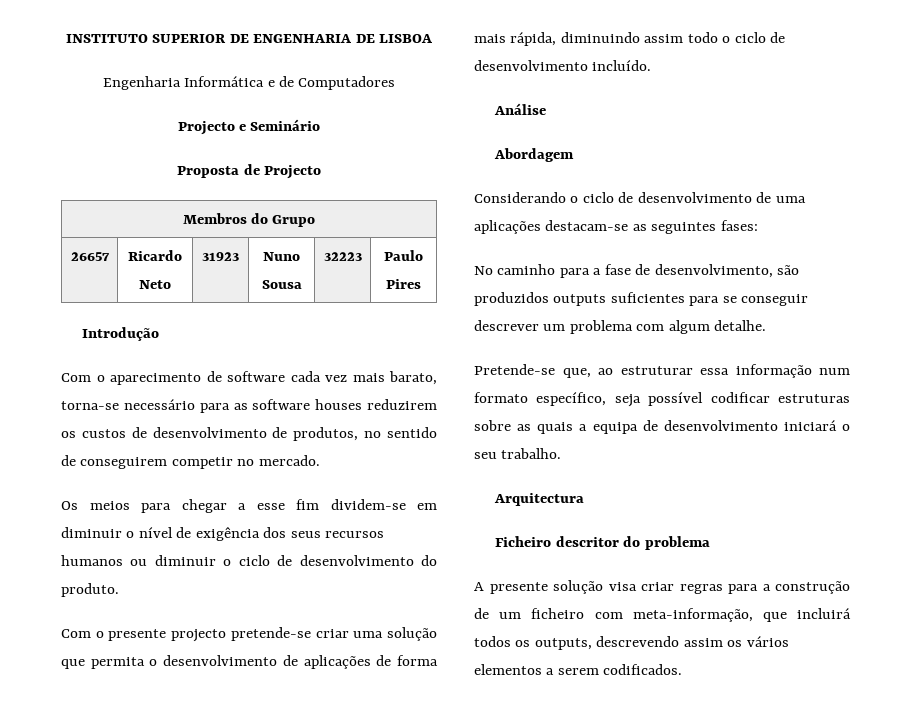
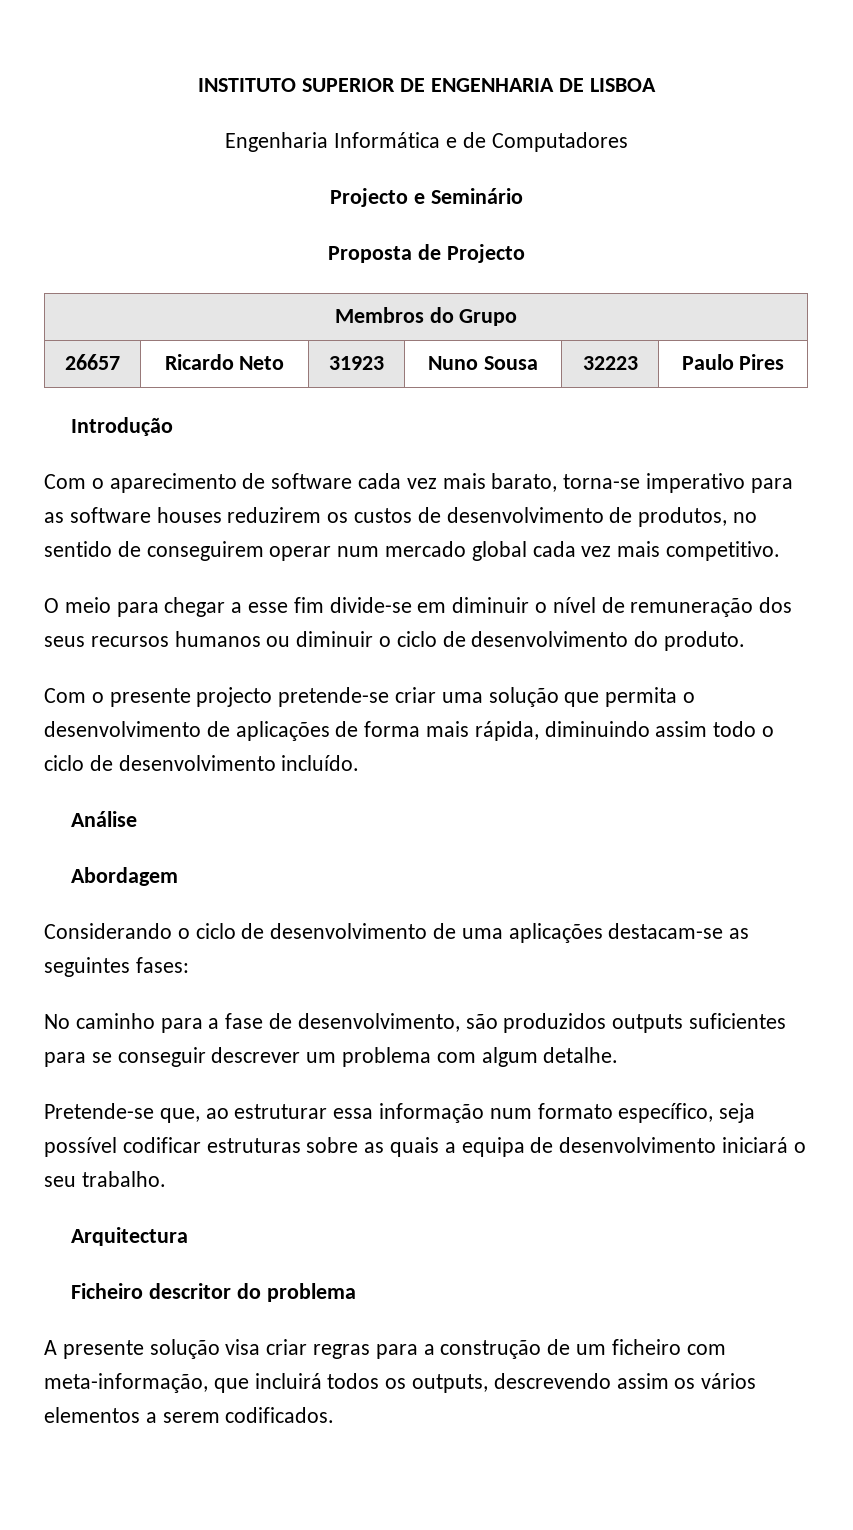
[123,399,195,410] necessário -> [646,473,746,493] imperativo
[171,455,320,469] [61,501,130,510] competir no mercado. // Os meios -> [269,541,781,561] [44,597,111,613] operar num mercado global cada vez mais competitivo. // O meio
[330,499,406,510] dividem-se -> [329,597,412,613] divide-se
[195,527,260,541] exigência -> [630,598,754,617] remuneração

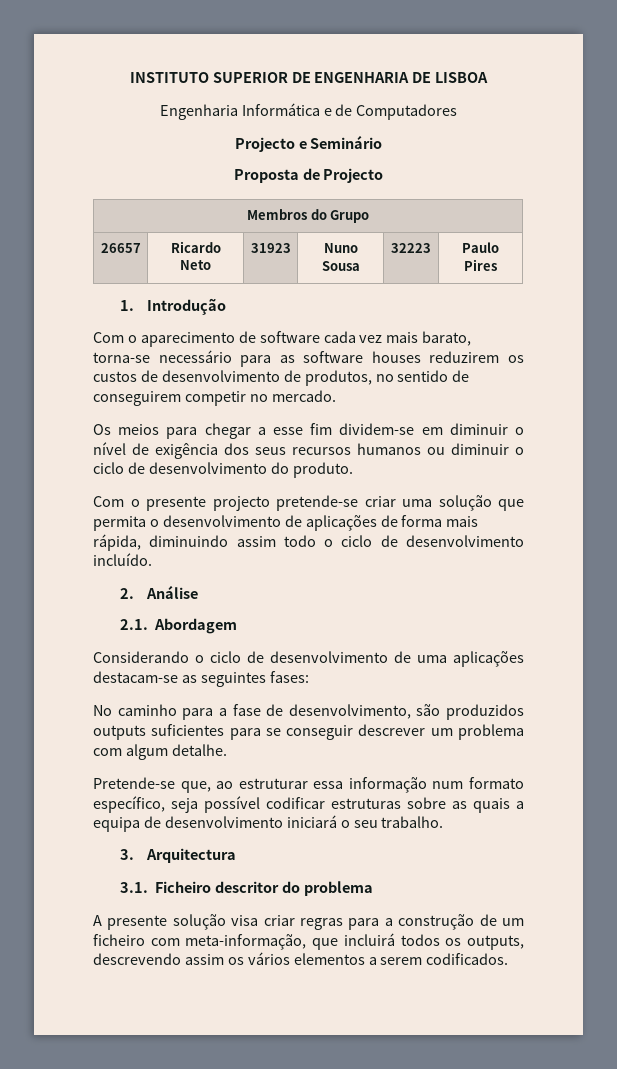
(785, 362) none -> [120,300,135,311] 1.
[646,473,746,493] imperativo -> [158,350,232,363] necessário
[269,541,781,561] [44,597,111,613] operar num mercado global cada vez mais competitivo. // O meio -> [184,390,336,406] [93,424,160,435] competir no mercado. // Os meios
[329,597,412,613] divide-se -> [339,423,415,435] dividem-se
[630,598,754,617] remuneração -> [155,443,218,459] exigência
(360, 763) none -> [120,588,135,599] 2.
(138, 819) none -> [120,619,149,630] 2.1.
(166, 1179) none -> [120,849,135,860] 3.
(189, 1236) none -> [120,882,149,893] 3.1.

